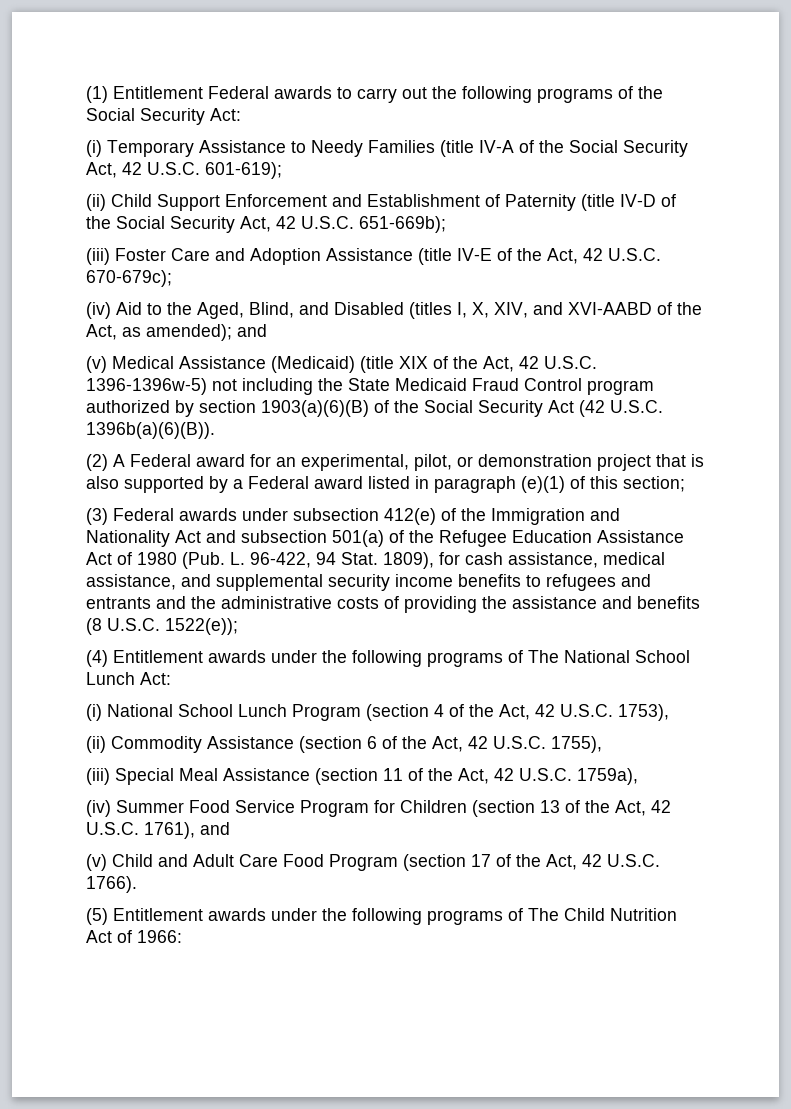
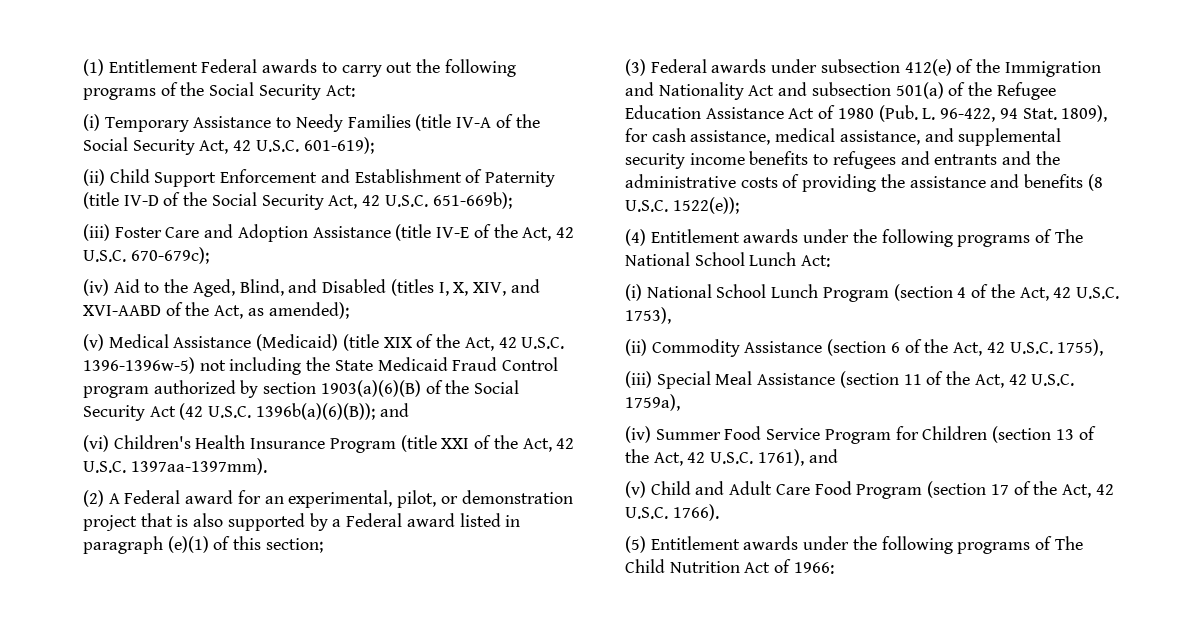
[237,324,267,337] and -> (349, 310) none
[86,422,215,439] 1396b(a)(6)(B)). -> [255,403,409,420] [83,435,575,453] [83,458,267,475] 1396b(a)(6)(B)); and // (vi) Children's Health Insurance Program (title XXI of the Act, 42 U.S.C. 1397aa-1397mm).

